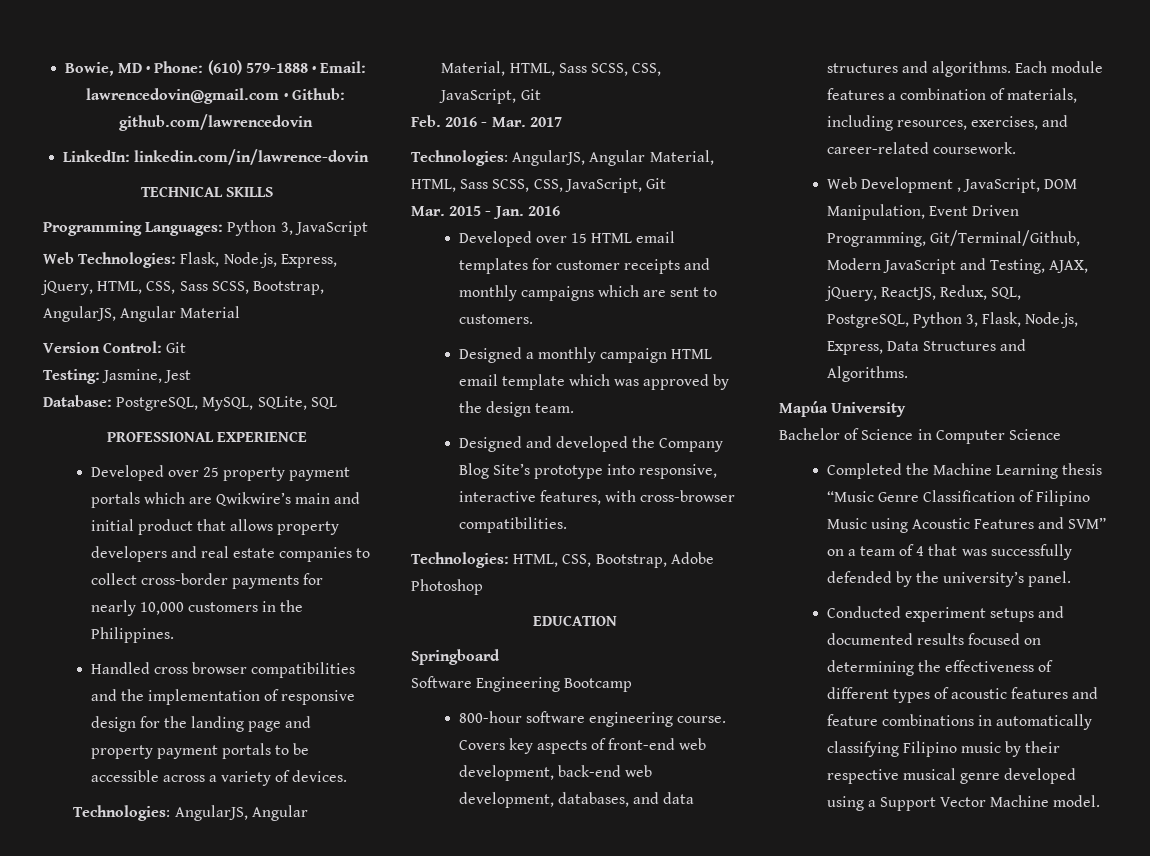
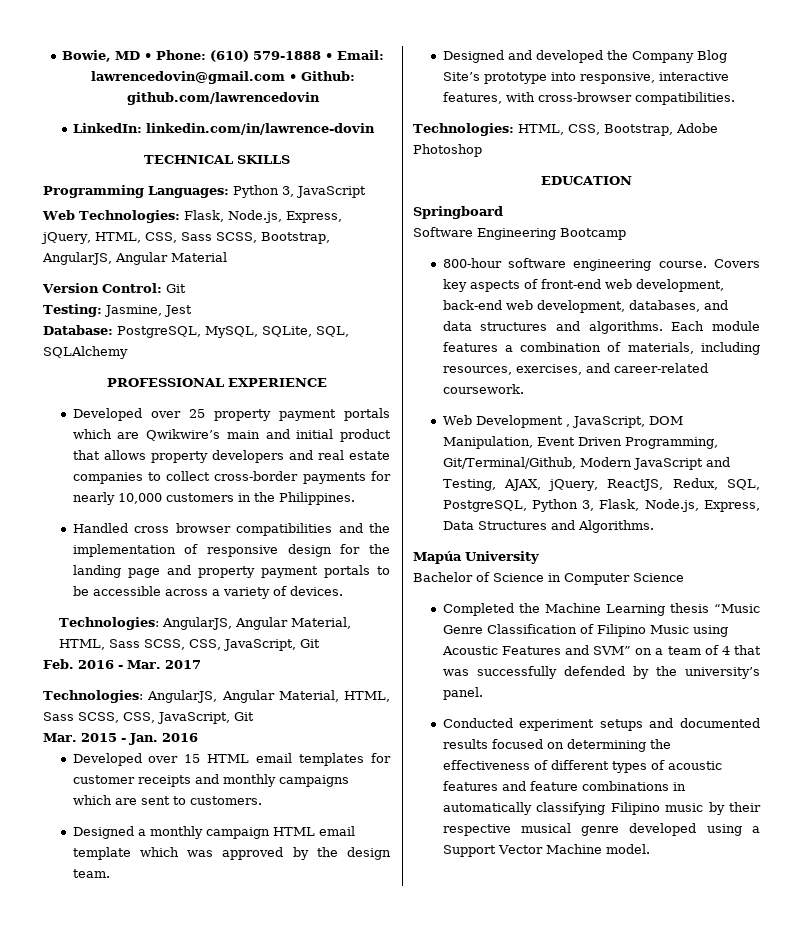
[310,397,337,409] SQL -> [316,326,349,337] [43,346,128,359] SQL, SQLAlchemy

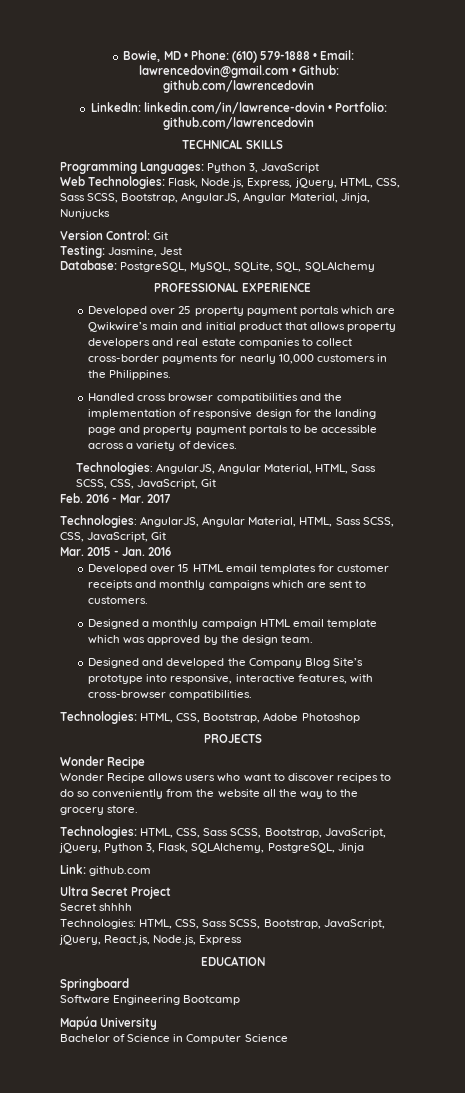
(375, 129) none -> [327,102,387,112] [163,117,315,130] • Portfolio: github.com/lawrencedovin
[171,252,227,262] Material -> [289,193,370,203] [60,209,110,219] Material, Jinja, Nunjucks
(482, 150) none -> [203,734,262,743] [60,756,146,769] [60,773,391,783] [60,789,359,799] [60,805,139,815] [60,826,386,839] [59,842,364,853] [60,864,152,876] [60,886,172,899] [60,903,133,911] [60,919,385,929] [59,935,243,945] // PROJECTS // Wonder Recipe // Wonder Recipe allows users who want to discover recipes to do so conveniently from the website all the way to the grocery store. // Technologies: HTML, CSS, Sass SCSS, Bootstrap, JavaScript, jQuery, Python 3, Flask, SQLAlchemy, PostgreSQL, Jinja // Link: github.com // Ultra Secret Project // Secret shhhh // Technologies: HTML, CSS, Sass SCSS, Bootstrap, JavaScript, jQuery, React.js, Node.js, Express
[442,258,760,271] [442,279,724,292] [442,300,728,313] [442,321,760,334] [442,342,760,355] [442,363,708,375] [442,384,524,394] [442,415,683,428] [442,436,718,449] [442,457,730,470] [442,478,760,491] [442,499,760,512] [442,520,654,533] // 800-hour software engineering course. Covers key aspects of front-end web development, back-end web development, databases, and data structures and algorithms. Each module features a combination of materials, including resources, exercises, and career-related coursework. // Web Development , JavaScript, DOM Manipulation, Event Driven Programming, Git/Terminal/Github, Modern JavaScript and Testing, AJAX, jQuery, ReactJS, Redux, SQL, PostgreSQL, Python 3, Flask, Node.js, Express, Data Structures and Algorithms. -> (241, 1000) none
[442,603,760,616] [442,624,728,637] [441,645,761,655] [442,666,760,679] [442,687,483,700] [442,718,760,731] [442,739,671,752] [442,760,722,773] [442,781,686,791] [442,802,761,815] [442,823,760,836] [442,844,650,857] // Completed the Machine Learning thesis “Music Genre Classification of Filipino Music using Acoustic Features and SVM” on a team of 4 that was successfully defended by the university’s panel. // Conducted experiment setups and documented results focused on determining the effectiveness of different types of acoustic features and feature combinations in automatically classifying Filipino music by their respective musical genre developed using a Support Vector Machine model. -> (288, 1038) none

